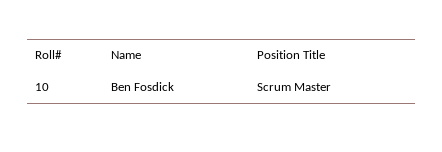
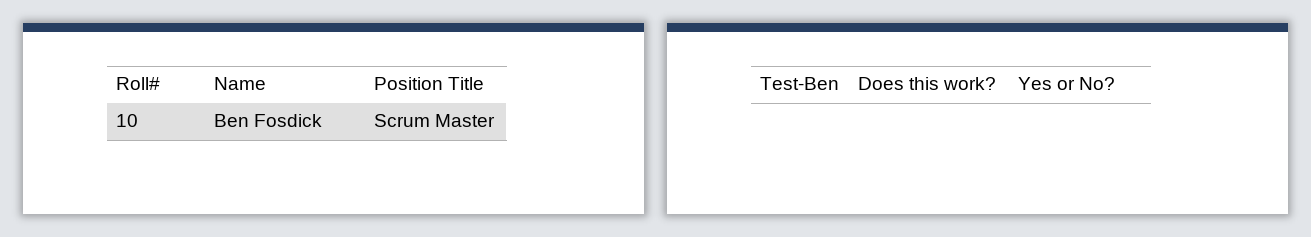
(332, 87) none -> [760,77,840,90] [858,77,997,90] [1018,77,1116,90] // Test-Ben | Does this work? | Yes or No?

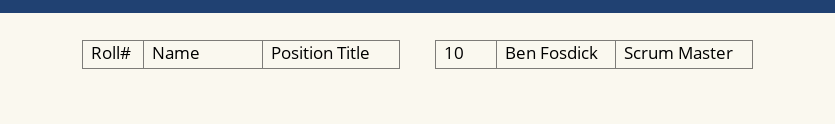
[760,77,840,90] [858,77,997,90] [1018,77,1116,90] // Test-Ben | Does this work? | Yes or No? -> (734, 53) none

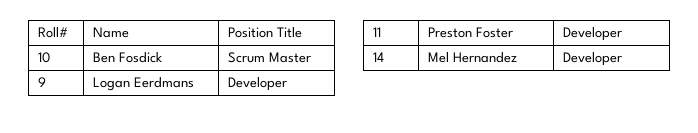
(734, 53) none -> [37,77,46,87] [92,77,194,91] [227,77,287,91] [372,27,381,37] [427,27,513,38] [562,27,622,41] [372,52,384,62] [427,52,517,63] [562,52,622,66] // 9 | Logan Eerdmans | Developer // 11 | Preston Foster | Developer // 14 | Mel Hernandez | Developer

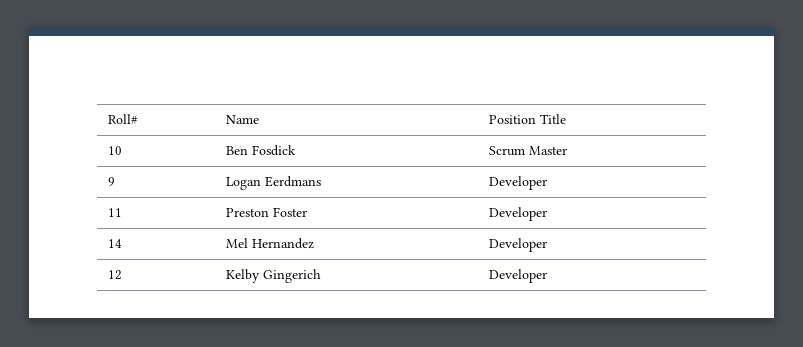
(622, 59) none -> [108,270,123,280] [226,269,322,283] [489,269,548,283] // 12 | Kelby Gingerich | Developer

